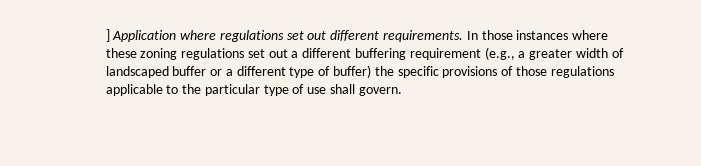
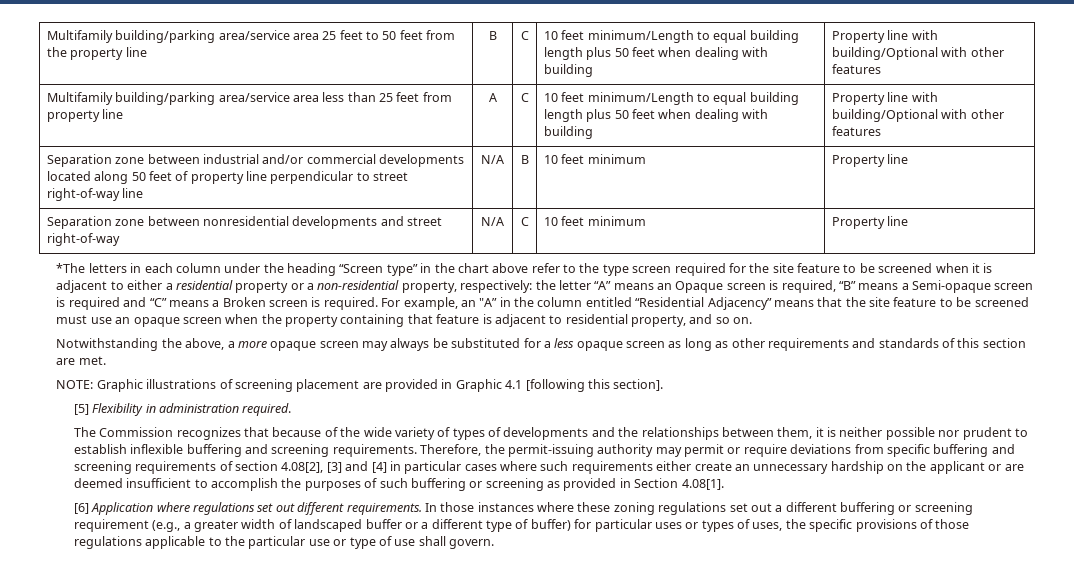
[105,29,110,42] ] -> [46,30,456,43] [46,47,147,60] [488,31,497,40] [520,31,529,40] [543,30,799,43] [543,47,769,60] [543,64,593,77] [831,30,938,43] [831,47,1004,60] [831,64,881,74] [46,92,452,105] [46,109,124,122] [488,93,497,102] [520,93,529,102] [543,92,799,105] [543,109,769,122] [543,126,593,139] [831,92,938,105] [831,109,1004,122] [831,126,881,136] [46,154,465,167] [46,171,409,184] [46,188,144,201] [480,155,504,164] [520,155,529,164] [543,154,646,164] [831,154,909,167] [46,216,443,229] [46,233,120,246] [480,217,504,226] [520,217,529,226] [543,216,646,226] [831,216,909,229] [56,263,993,276] [56,280,1034,293] [56,297,1029,310] [56,314,753,327] [56,338,1026,351] [56,356,106,365] [56,379,664,392] [73,403,292,416] [73,427,1028,440] [73,444,1015,457] [73,461,1024,474] [73,478,724,491] [73,503,89,514] Multifamily building/parking area/service area 25 feet to 50 feet from the property line | B | C | 10 feet minimum/Length to equal building length plus 50 feet when dealing with building | Property line with building/Optional with other features // Multifamily building/parking area/service area less than 25 feet from property line | A | C | 10 feet minimum/Length to equal building length plus 50 feet when dealing with building | Property line with building/Optional with other features // Separation zone between industrial and/or commercial developments located along 50 feet of property line perpendicular to street right-of-way line | N/A | B | 10 feet minimum | Property line // Separation zone between nonresidential developments and street right-of-way | N/A | C | 10 feet minimum | Property line // *The letters in each column under the heading “Screen type” in the chart above refer to the type screen required for the site feature to be screened when it is adjacent to either a residential property or a non-residential property, respectively: the letter “A” means an Opaque screen is required, “B” means a Semi-opaque screen is required and “C” means a Broken screen is required. For example, an "A” in the column entitled “Residential Adjacency” means that the site feature to be screened must use an opaque screen when the property containing that feature is adjacent to residential property, and so on. // Notwithstanding the above, a more opaque screen may always be substituted for a less opaque screen as long as other requirements and standards of this section are met. // NOTE: Graphic illustrations of screening placement are provided in Graphic 4.1 [following this section]. // [5] Flexibility in administration required. // The Commission recognizes that because of the wide variety of types of developments and the relationships between them, it is neither possible nor prudent to establish inflexible buffering and screening requirements. Therefore, the permit-issuing authority may permit or require deviations from specific buffering and screening requirements of section 4.08[2], [3] and [4] in particular cases where such requirements either create an unnecessary hardship on the applicant or are deemed insufficient to accomplish the purposes of such buffering or screening as provided in Section 4.08[1]. // [6]
(407, 54) none -> [898,502,973,515] or screening
(372, 71) none -> [574,519,783,532] for particular uses or types of uses,
(260, 90) none -> [308,539,347,546] use or

